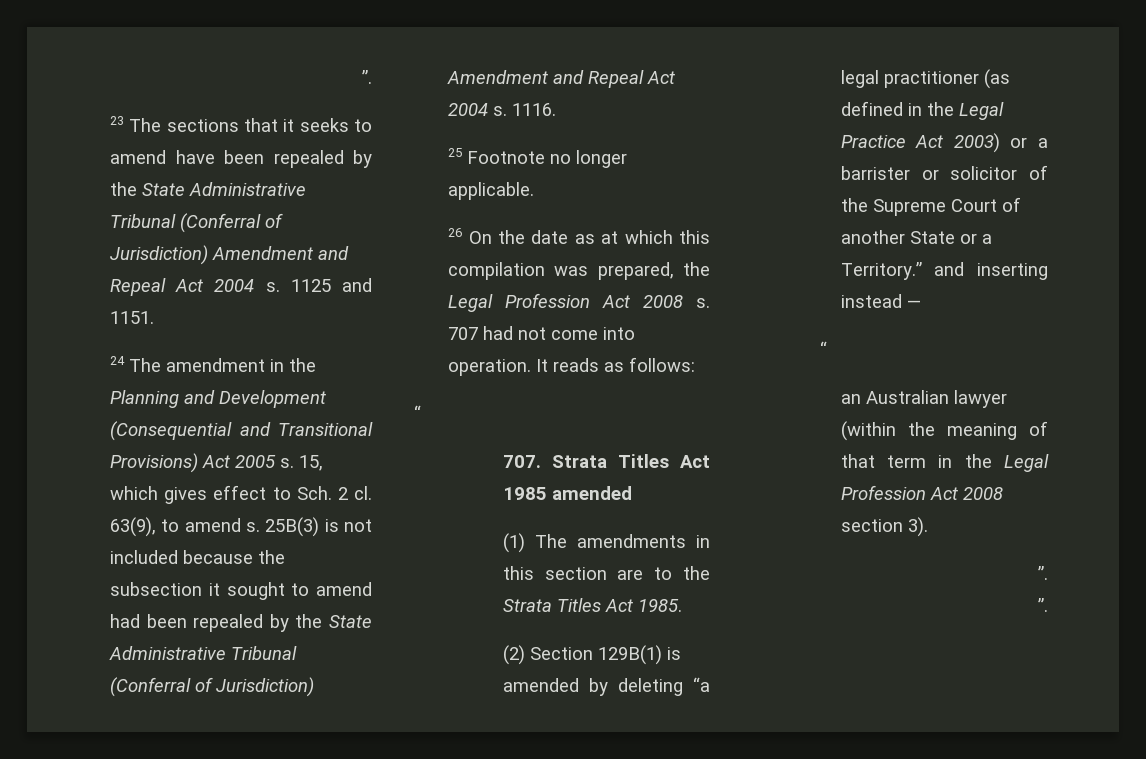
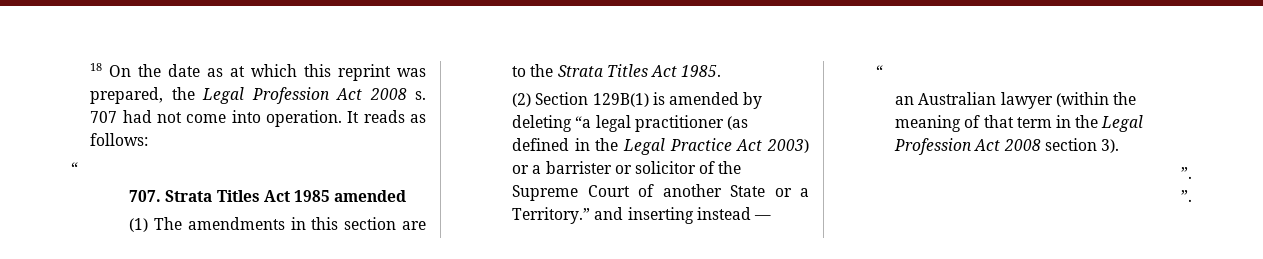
[362,70,372,84] [110,116,373,132] [110,150,373,168] [110,182,307,196] [110,213,284,233] [110,245,350,265] [110,278,372,296] [110,311,155,324] [110,356,317,372] [110,390,327,408] [110,421,373,441] [110,453,324,473] [110,485,372,504] [110,517,372,537] [110,550,286,564] [110,582,373,600] [110,614,372,632] [109,646,298,660] [110,677,315,697] [447,70,676,88] [448,103,557,116] [448,148,628,168] [448,182,535,200] [448,228,463,237] ”. // 23 The sections that it seeks to amend have been repealed by the State Administrative Tribunal (Conferral of Jurisdiction) Amendment and Repeal Act 2004 s. 1125 and 1151. // 24 The amendment in the Planning and Development (Consequential and Transitional Provisions) Act 2005 s. 15, which gives effect to Sch. 2 cl. 63(9), to amend s. 25B(3) is not included because the subsection it sought to amend had been repealed by the State Administrative Tribunal (Conferral of Jurisdiction) Amendment and Repeal Act 2004 s. 1116. // 25 Footnote no longer applicable. // 26 -> [90,63,103,71] 18
[448,262,546,280] compilation -> [338,64,392,81] reprint

